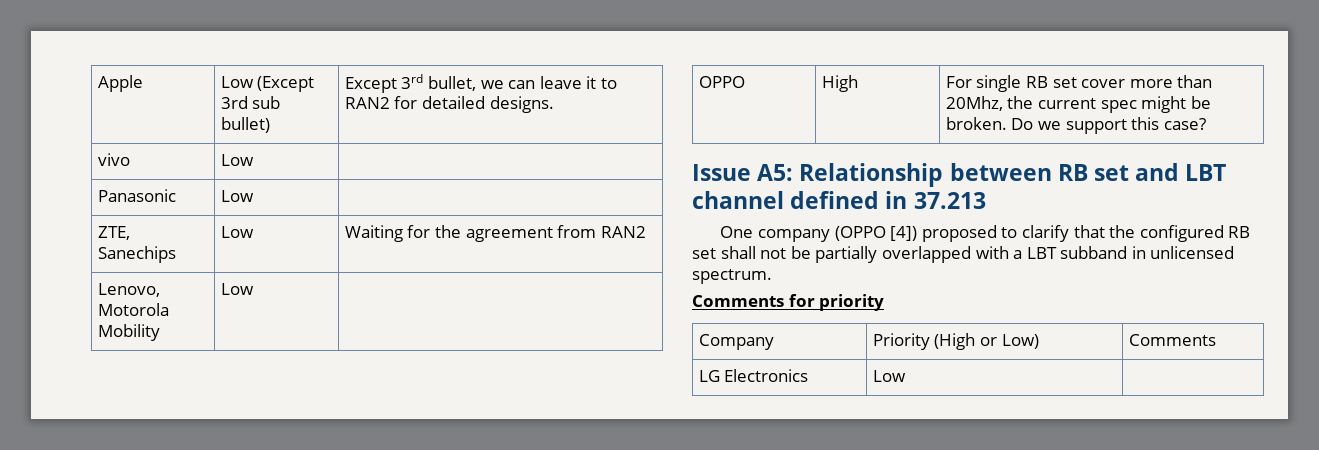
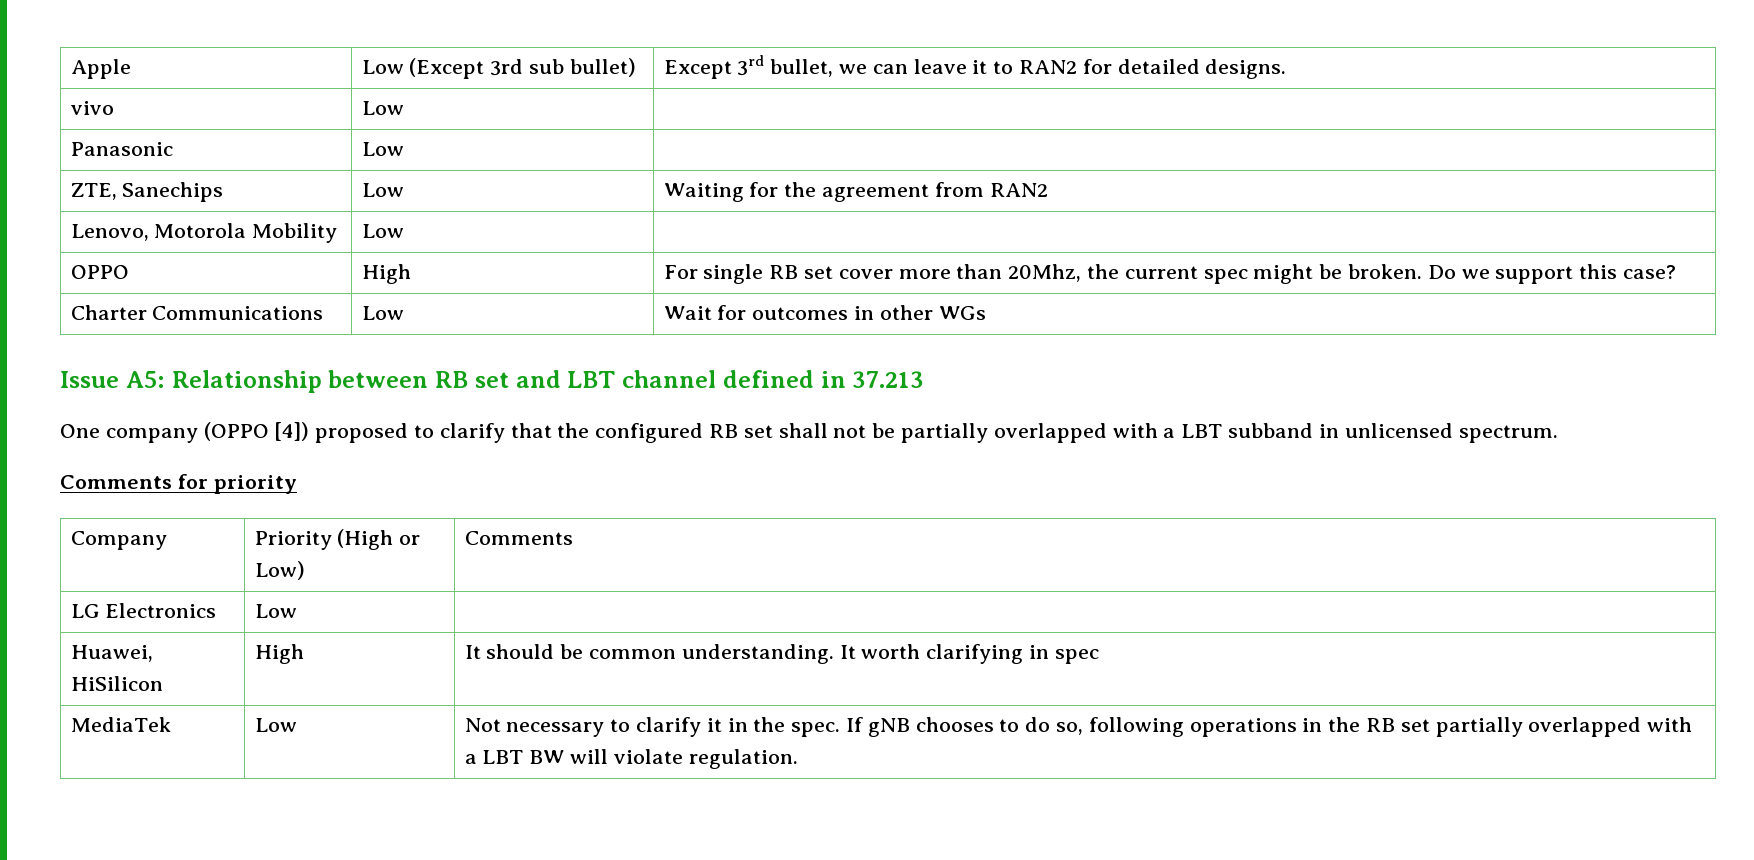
(1206, 124) none -> [70,305,324,320] [361,306,404,320] [663,305,986,320] // Charter Communications | Low | Wait for outcomes in other WGs
(906, 376) none -> [70,645,153,662] [70,676,163,691] [254,644,304,664] [464,644,1099,664] [70,717,171,732] [254,718,297,732] [464,717,1693,737] [464,749,798,769] // Huawei, HiSilicon | High | It should be common understanding. It worth clarifying in spec // MediaTek | Low | Not necessary to clarify it in the spec. If gNB chooses to do so, following operations in the RB set partially overlapped with a LBT BW will violate regulation.

